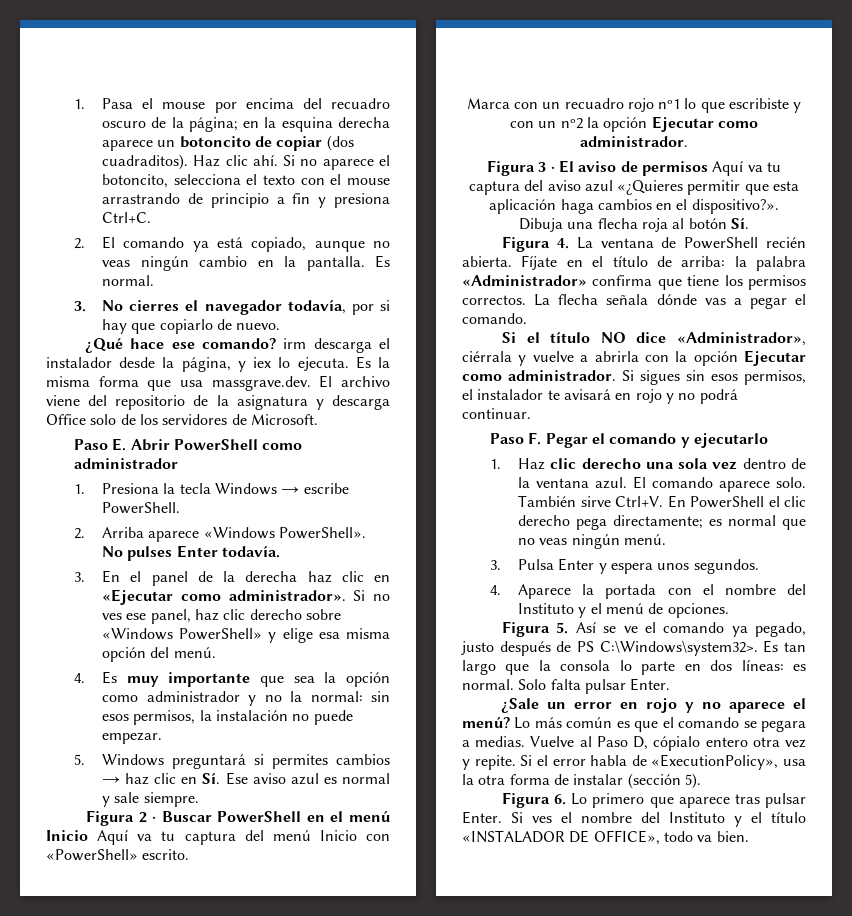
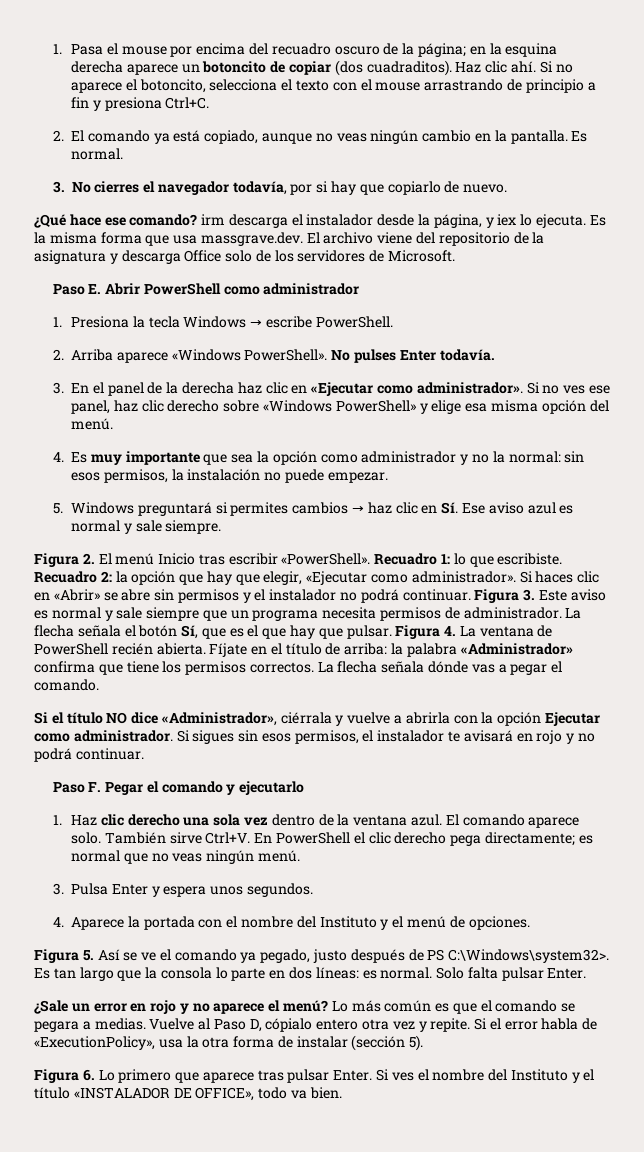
[138,811,390,823] [46,830,390,845] [46,849,190,861] [466,98,802,113] [510,116,758,132] [580,136,688,147] [487,160,781,176] [468,180,800,195] [489,199,779,214] [519,218,749,232] 2 · Buscar PowerShell en el menú Inicio Aquí va tu captura del menú Inicio con «PowerShell» escrito. // Marca con un recuadro rojo nº1 lo que escribiste y con un nº2 la opción Ejecutar como administrador. // Figura 3 · El aviso de permisos Aquí va tu captura del aviso azul «¿Quieres permitir que esta aplicación haga cambios en el dispositivo?». // Dibuja una flecha roja al botón Sí. // -> [82,553,563,567] [34,571,600,585] [34,589,606,603] [34,607,582,621] [34,625,392,639] 2. El menú Inicio tras escribir «PowerShell». Recuadro 1: lo que escribiste. Recuadro 2: la opción que hay que elegir, «Ejecutar como administrador». Si haces clic en «Abrir» se abre sin permisos y el instalador no podrá continuar. Figura 3. Este aviso es normal y sale siempre que un programa necesita permisos de administrador. La flecha señala el botón Sí, que es el que hay que pulsar.

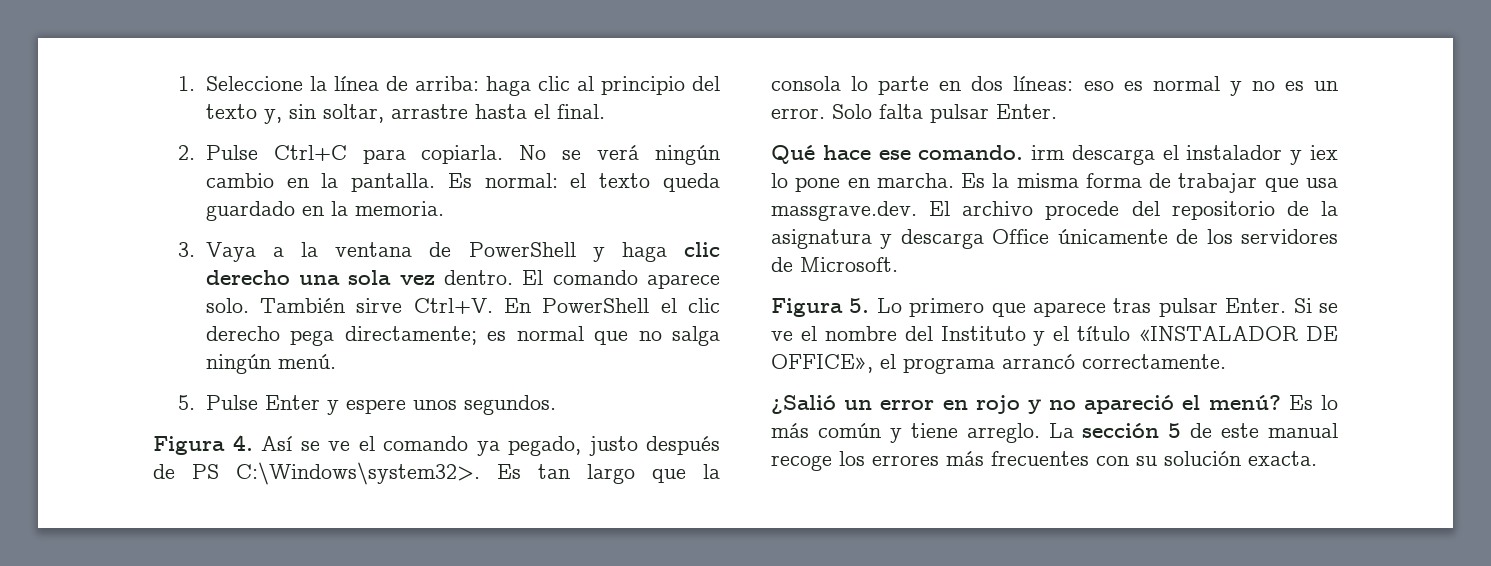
[52,43,558,57] [71,60,573,76] [71,79,596,93] [71,97,210,111] [52,130,367,144] 1. Pasa el mouse por encima del recuadro oscuro de la página; en la esquina derecha aparece un botoncito de copiar (dos cuadraditos). Haz clic ahí. Si no aparece el botoncito, selecciona el texto con el mouse arrastrando de principio a fin y presiona Ctrl+C. // 2. El comando ya está copiado, aunque no veas -> [178,76,720,96] [205,104,605,124] [178,145,640,164] 1. Seleccione la línea de arriba: haga clic al principio del texto y, sin soltar, arrastre hasta el final. // 2. Pulse Ctrl+C para copiarla. No se verá
[71,148,124,160] [52,181,508,195] [34,214,606,228] [34,232,545,246] [34,250,456,264] [52,283,360,295] [52,316,393,328] [52,349,495,363] [52,382,610,396] [71,400,609,414] [71,418,114,430] [52,451,585,465] [71,469,388,483] [52,502,574,516] [71,520,222,534] [34,553,563,567] [34,571,600,585] [34,589,606,603] [34,607,582,621] [34,625,553,639] [34,643,573,657] [34,661,563,675] [34,679,99,691] [34,712,600,726] [34,730,595,744] [34,748,144,762] [52,781,305,795] [52,815,98,826] normal. // 3. No cierres el navegador todavía, por si hay que copiarlo de nuevo. // ¿Qué hace ese comando? irm descarga el instalador desde la página, y iex lo ejecuta. Es la misma forma que usa massgrave.dev. El archivo viene del repositorio de la asignatura y descarga Office solo de los servidores de Microsoft. // Paso E. Abrir PowerShell como administrador // 1. Presiona la tecla Windows → escribe PowerShell. // 2. Arriba aparece «Windows PowerShell». No pulses Enter todavía. // 3. En el panel de la derecha haz clic en «Ejecutar como administrador». Si no ves ese panel, haz clic derecho sobre «Windows PowerShell» y elige esa misma opción del menú. // 4. Es muy importante que sea la opción como administrador y no la normal: sin esos permisos, la instalación no puede empezar. // 5. Windows preguntará si permites cambios → haz clic en Sí. Ese aviso azul es normal y sale siempre. // Figura 2. El menú Inicio tras escribir «PowerShell». Recuadro 1: lo que escribiste. Recuadro 2: la opción que hay que elegir, «Ejecutar como administrador». Si haces clic en «Abrir» se abre sin permisos y el instalador no podrá continuar. Figura 3. Este aviso es normal y sale siempre que un programa necesita permisos de administrador. La flecha señala el botón Sí, que es el que hay que pulsar. Figura 4. La ventana de PowerShell recién abierta. Fíjate en el título de arriba: la palabra «Administrador» confirma que tiene los permisos correctos. La flecha señala dónde vas a pegar el comando. // Si el título NO dice «Administrador», ciérrala y vuelve a abrirla con la opción Ejecutar como administrador. Si sigues sin esos permisos, el instalador te avisará en rojo y no podrá continuar. // Paso F. Pegar el comando y ejecutarlo // 1. Haz -> [484,173,721,192] [205,201,444,221] [178,242,667,262] normal: el texto queda guardado en la memoria. // 3. Vaya a la ventana de PowerShell y haga
[271,814,442,826] dentro de la ventana azul. -> [444,270,514,285] dentro.
[172,853,203,862] veas -> [672,326,721,346] salga
[52,883,109,895] 3. Pulsa -> [178,395,258,410] 5. Pulse
[163,886,207,897] espera -> [345,399,406,414] espere
[52,916,530,930] [34,949,94,963] // 4. Aparece la portada con el nombre del Instituto y el menú de opciones. // Figura 5. -> [153,435,253,455] // Figura 4.
[362,967,587,981] [34,1000,576,1014] [34,1018,598,1032] [34,1035,424,1051] [34,1069,95,1083] es normal. Solo falta pulsar Enter. // ¿Sale un error en rojo y no aparece el menú? Lo más común es que el comando se pegara a medias. Vuelve al Paso D, cópialo entero otra vez y repite. Si el error habla de «ExecutionPolicy», usa la otra forma de instalar (sección 5). // Figura 6. -> [1083,76,1338,96] [771,104,1057,123] [771,145,1338,165] [771,173,1338,193] [771,201,1338,221] [771,229,1338,249] [771,257,898,272] [771,298,870,317] eso es normal y no es un error. Solo falta pulsar Enter. // Qué hace ese comando. irm descarga el instalador y iex lo pone en marcha. Es la misma forma de trabajar que usa massgrave.dev. El archivo procede del repositorio de la asignatura y descarga Office únicamente de los servidores de Microsoft. // Figura 5.
[391,1072,414,1081] ves -> [1319,303,1338,313] [771,331,793,341] se ve
[258,1087,342,1099] todo va bien. -> [880,354,1226,374] [771,395,1338,414] [771,423,1338,443] [771,451,1317,471] el programa arrancó correctamente. // ¿Salió un error en rojo y no apareció el menú? Es lo más común y tiene arreglo. La sección 5 de este manual recoge los errores más frecuentes con su solución exacta.

